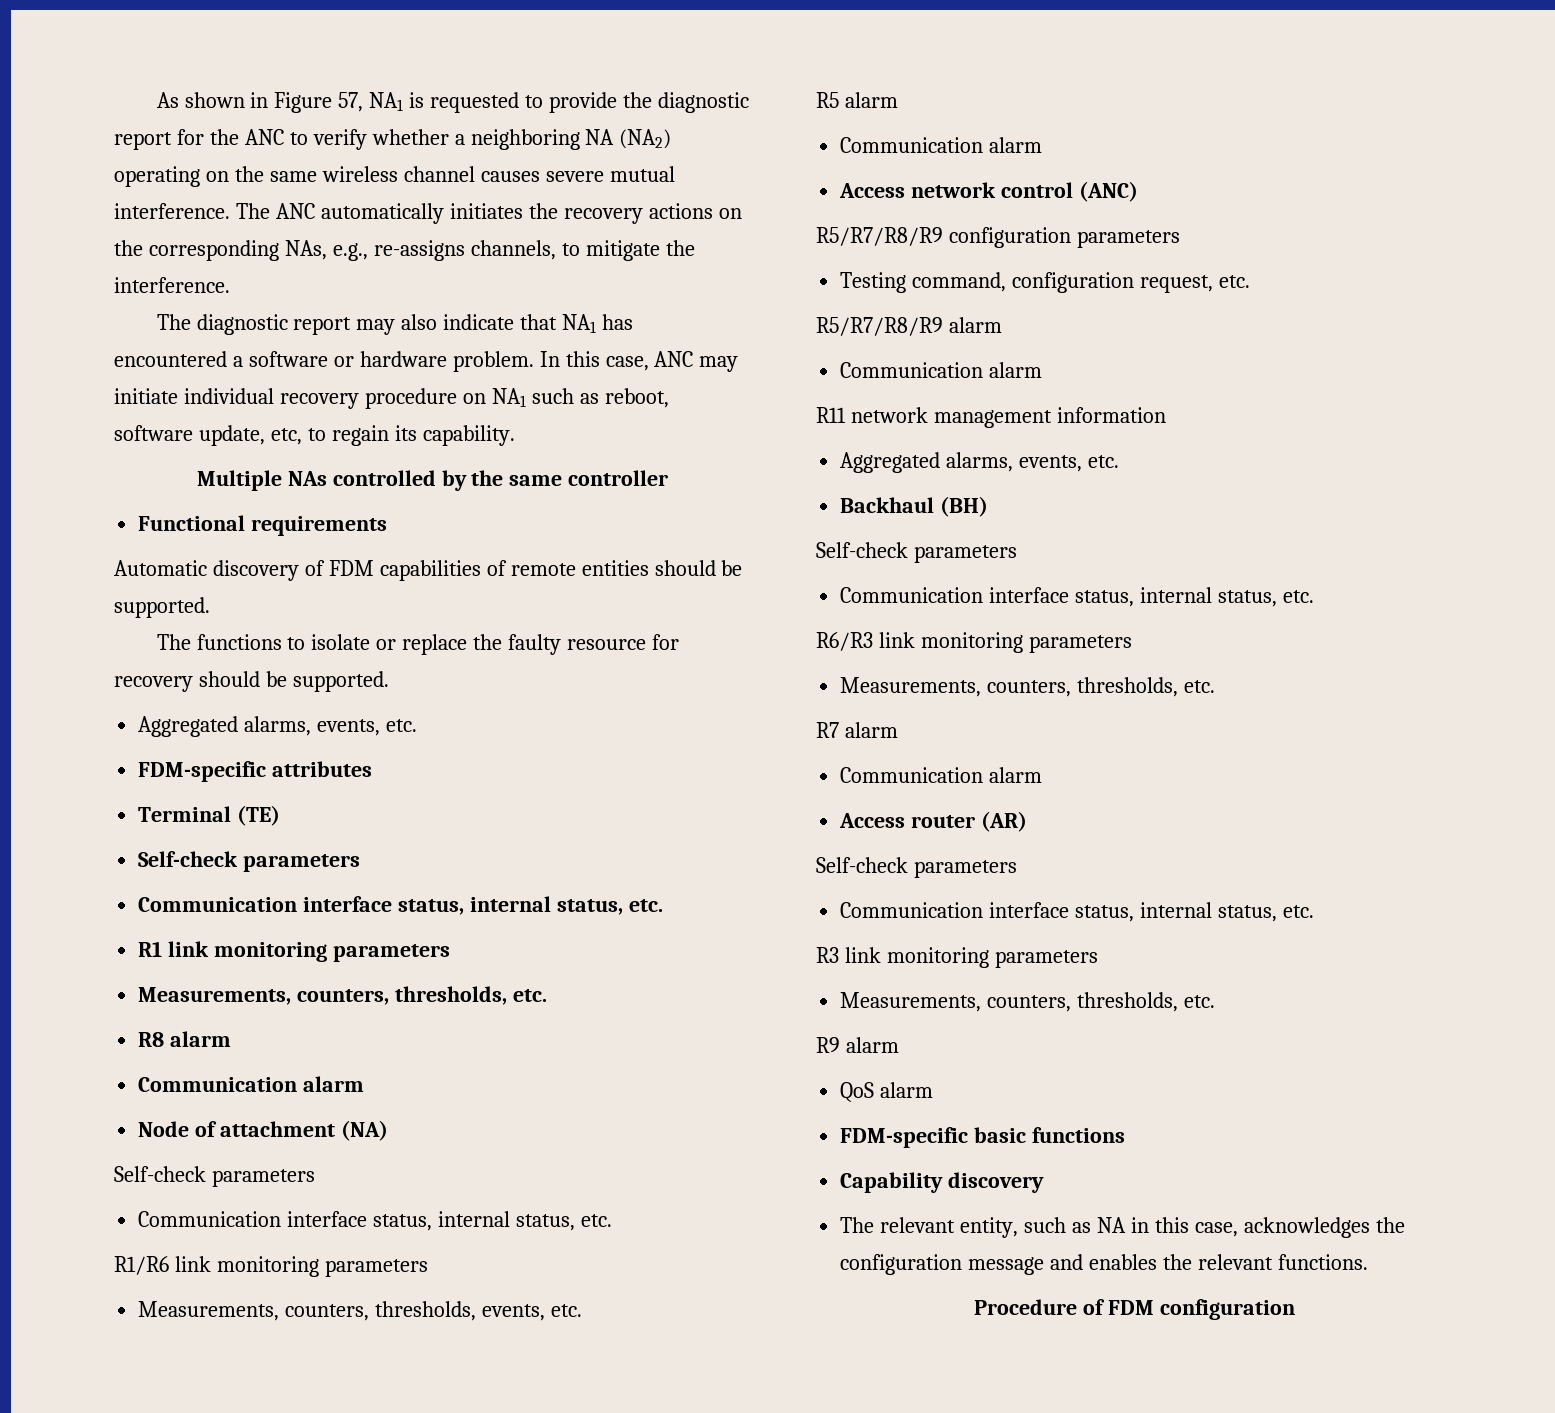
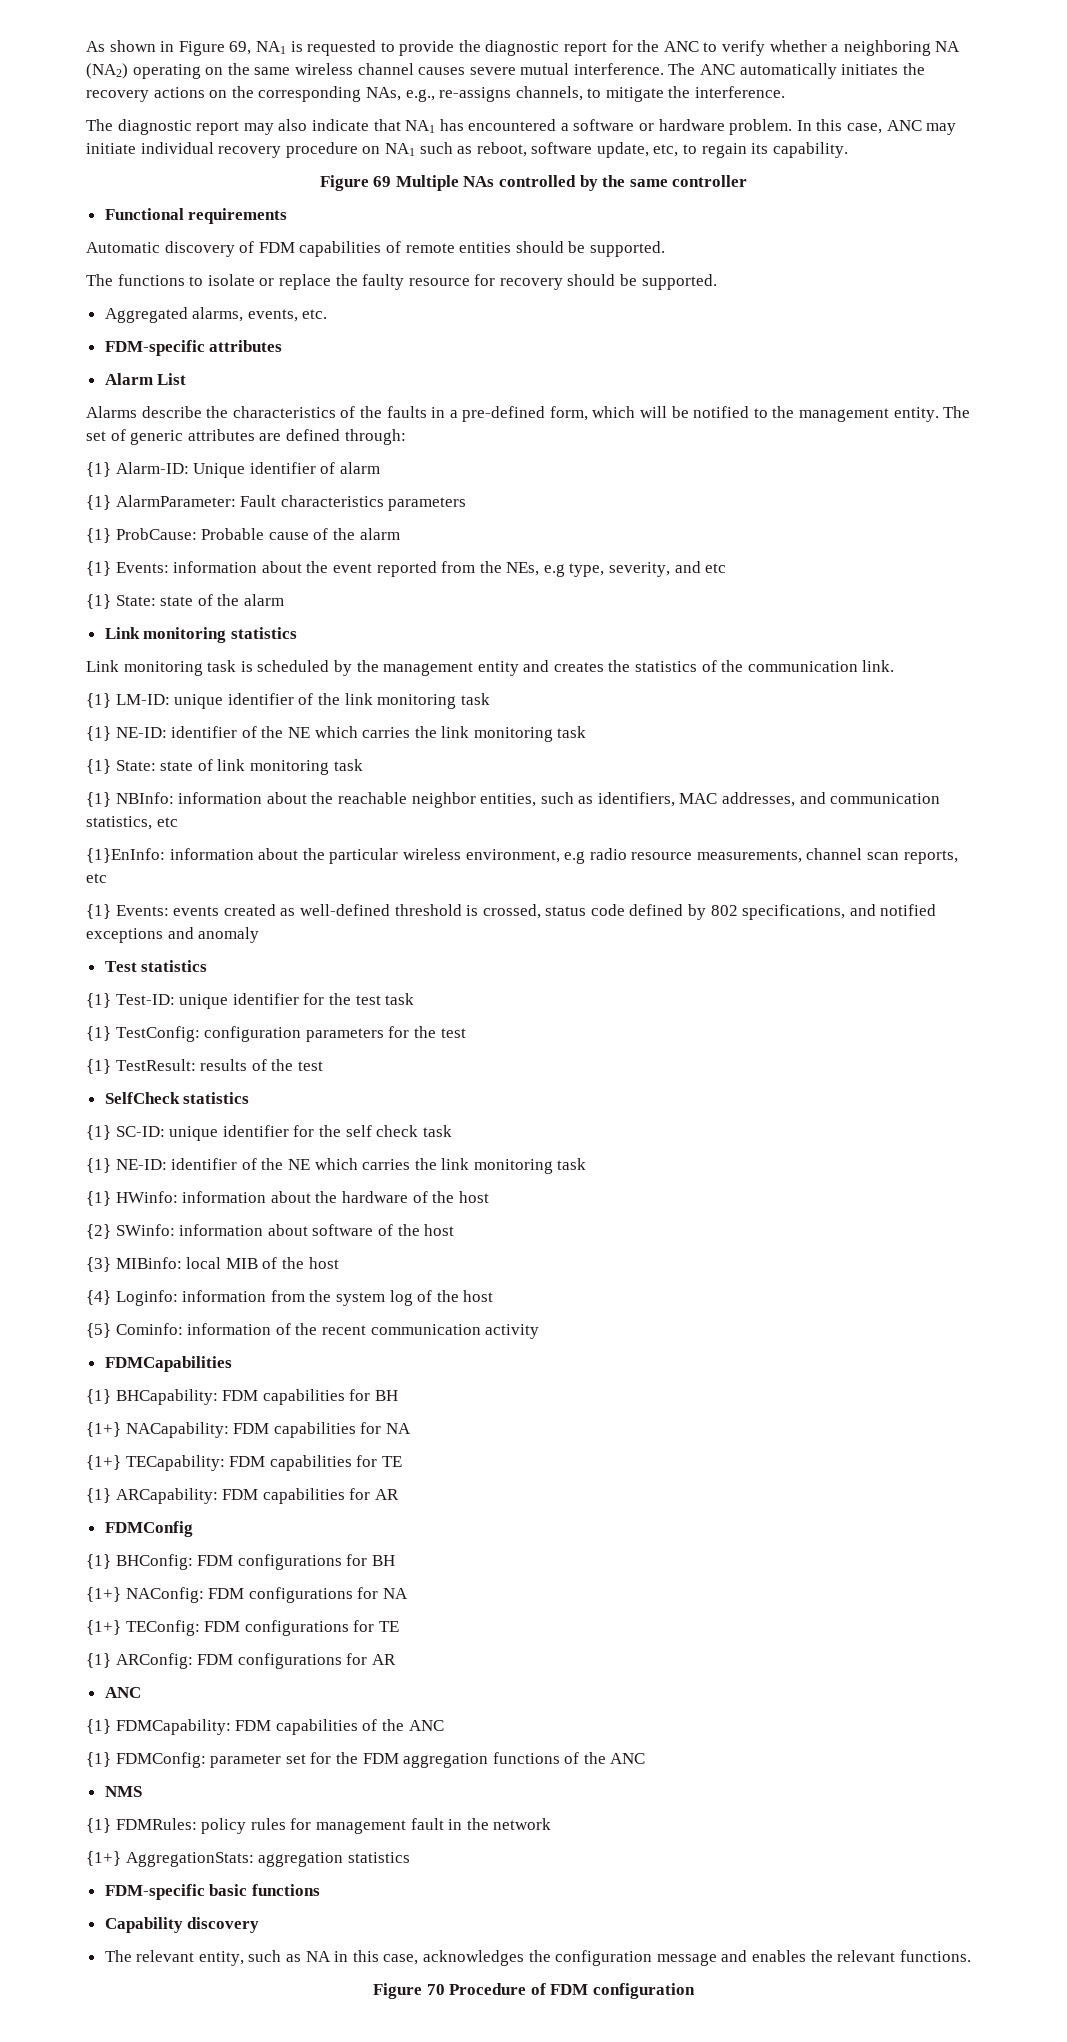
[338,92,364,112] 57, -> [229,41,252,55] 69,
(515, 435) none -> [319,175,392,191] Figure 69
[138,805,281,826] [138,851,361,872] [138,896,663,915] [138,941,451,962] [138,986,548,1005] [138,1031,232,1047] [138,1076,365,1092] [138,1120,389,1141] [114,1166,315,1187] [138,1211,612,1231] [114,1256,428,1277] [138,1301,582,1321] [816,92,898,108] [840,137,1043,153] [839,181,1139,202] [816,227,1180,248] [840,272,1250,293] [816,317,1002,336] [840,362,1043,378] [816,407,1166,428] [840,452,1120,473] [840,496,989,517] [816,542,1017,563] [840,587,1314,607] [816,632,1132,653] [840,677,1216,697] [816,722,898,738] [840,767,1043,783] [839,811,1028,832] [816,857,1017,878] [840,902,1314,922] [816,947,1098,968] [840,992,1216,1012] [816,1037,899,1053] [840,1082,934,1102] Terminal (TE) // Self-check parameters // Communication interface status, internal status, etc. // R1 link monitoring parameters // Measurements, counters, thresholds, etc. // R8 alarm // Communication alarm // Node of attachment (NA) // Self-check parameters // Communication interface status, internal status, etc. // R1/R6 link monitoring parameters // Measurements, counters, thresholds, events, etc. // R5 alarm // Communication alarm // Access network control (ANC) // R5/R7/R8/R9 configuration parameters // Testing command, configuration request, etc. // R5/R7/R8/R9 alarm // Communication alarm // R11 network management information // Aggregated alarms, events, etc. // Backhaul (BH) // Self-check parameters // Communication interface status, internal status, etc. // R6/R3 link monitoring parameters // Measurements, counters, thresholds, etc. // R7 alarm // Communication alarm // Access router (AR) // Self-check parameters // Communication interface status, internal status, etc. // R3 link monitoring parameters // Measurements, counters, thresholds, etc. // R9 alarm // QoS alarm -> [104,373,187,385] [86,406,971,422] [86,429,406,445] [86,462,380,478] [86,495,467,511] [86,528,400,543] [86,561,727,577] [86,594,284,609] [104,627,297,643] [86,660,895,676] [86,693,490,709] [86,726,587,742] [86,759,363,775] [86,792,941,808] [86,816,178,830] [86,848,958,864] [86,873,107,883] [86,904,937,920] [86,927,260,943] [104,960,208,972] [86,993,415,1009] [86,1026,466,1042] [86,1059,323,1074] [104,1092,250,1104] [86,1125,452,1141] [86,1158,587,1174] [86,1191,489,1206] [86,1224,455,1239] [86,1257,339,1272] [86,1290,494,1306] [86,1323,540,1339] [104,1356,232,1372] [86,1389,398,1405] [86,1422,411,1438] [86,1455,402,1471] [86,1488,399,1504] [104,1521,193,1537] [86,1554,395,1570] [86,1587,408,1603] [86,1620,399,1636] [86,1653,396,1669] [104,1687,141,1698] [86,1719,444,1735] [86,1752,646,1768] [104,1786,142,1797] [86,1818,552,1834] [86,1851,410,1867] Alarm List // Alarms describe the characteristics of the faults in a pre-defined form, which will be notified to the management entity. The set of generic attributes are defined through: // {1} Alarm-ID: Unique identifier of alarm // {1} AlarmParameter: Fault characteristics parameters // {1} ProbCause: Probable cause of the alarm // {1} Events: information about the event reported from the NEs, e.g type, severity, and etc // {1} State: state of the alarm // Link monitoring statistics // Link monitoring task is scheduled by the management entity and creates the statistics of the communication link. // {1} LM-ID: unique identifier of the link monitoring task // {1} NE-ID: identifier of the NE which carries the link monitoring task // {1} State: state of link monitoring task // {1} NBInfo: information about the reachable neighbor entities, such as identifiers, MAC addresses, and communication statistics, etc // {1}EnInfo: information about the particular wireless environment, e.g radio resource measurements, channel scan reports, etc // {1} Events: events created as well-defined threshold is crossed, status code defined by 802 specifications, and notified exceptions and anomaly // Test statistics // {1} Test-ID: unique identifier for the test task // {1} TestConfig: configuration parameters for the test // {1} TestResult: results of the test // SelfCheck statistics // {1} SC-ID: unique identifier for the self check task // {1} NE-ID: identifier of the NE which carries the link monitoring task // {1} HWinfo: information about the hardware of the host // {2} SWinfo: information about software of the host // {3} MIBinfo: local MIB of the host // {4} Loginfo: information from the system log of the host // {5} Cominfo: information of the recent communication activity // FDMCapabilities // {1} BHCapability: FDM capabilities for BH // {1+} NACapability: FDM capabilities for NA // {1+} TECapability: FDM capabilities for TE // {1} ARCapability: FDM capabilities for AR // FDMConfig // {1} BHConfig: FDM configurations for BH // {1+} NAConfig: FDM configurations for NA // {1+} TEConfig: FDM configurations for TE // {1} ARConfig: FDM configurations for AR // ANC // {1} FDMCapability: FDM capabilities of the ANC // {1} FDMConfig: parameter set for the FDM aggregation functions of the ANC // NMS // {1} FDMRules: policy rules for management fault in the network // {1+} AggregationStats: aggregation statistics
(1368, 1262) none -> [373,1983,445,1999] Figure 70

